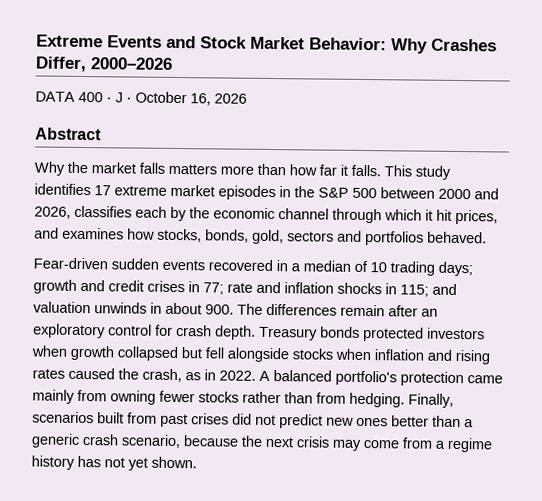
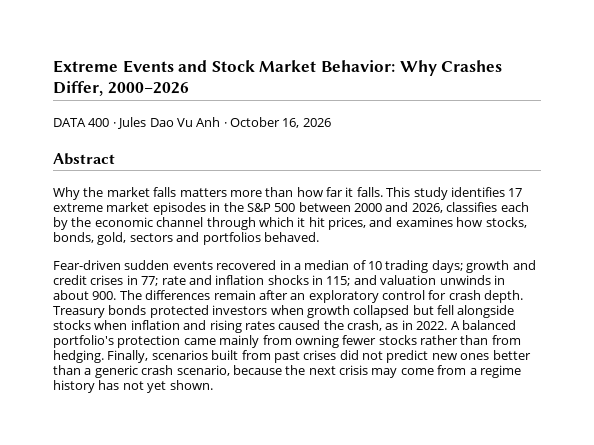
[115,92,123,103] J -> [117,117,221,129] Jules Dao Vu Anh

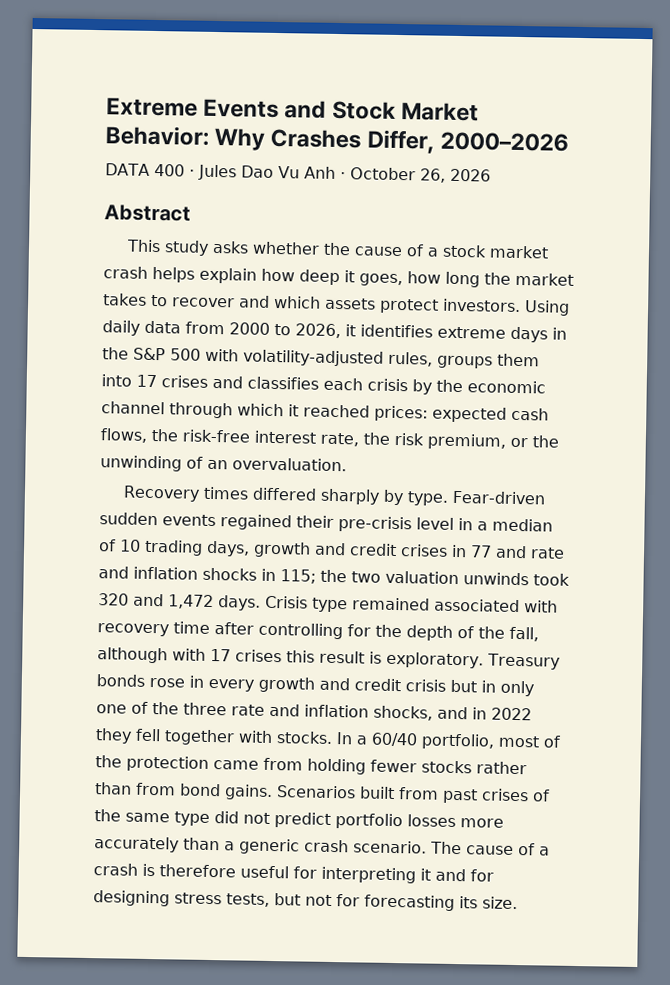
[282,118,300,128] 16, -> [419,168,446,183] 26,
[53,187,523,200] [53,202,443,215] Why the market falls matters more than how far it falls. This study identifies 17 extreme market episodes in the S&P 500 between 2000 and 2026, -> [125,239,549,259] [103,266,574,288] [103,293,570,316] [102,320,567,343] [102,347,540,369] [101,374,243,389] This study asks whether the cause of a stock market crash helps explain how deep it goes, how long the market takes to recover and which assets protect investors. Using daily data from 2000 to 2026, it identifies extreme days in the S&P 500 with volatility-adjusted rules, groups them into 17 crises and
(529, 207) none -> [367,378,408,392] crisis
[308,217,527,230] [53,232,319,245] [53,260,277,270] hit prices, and examines how stocks, bonds, gold, sectors and portfolios behaved. // Fear-driven sudden events recovered -> [303,404,549,423] [100,428,559,450] [100,455,347,472] [122,485,546,506] [99,512,454,533] reached prices: expected cash flows, the risk-free interest rate, the risk premium, or the unwinding of an overvaluation. // Recovery times differed sharply by type. Fear-driven sudden events regained their pre-crisis level
[431,260,463,273] days; -> [206,540,250,557] days,
[141,276,159,286] 77; -> [470,545,527,559] 77 and
[353,275,505,285] [53,290,524,303] [53,305,515,318] [53,320,516,333] [53,335,339,348] and valuation unwinds in about 900. The differences remain after an exploratory control for crash depth. Treasury bonds protected investors when growth collapsed but fell alongside stocks when inflation and rising rates caused the crash, as in 2022. A balanced portfolio's protection came mainly from owning -> [320,569,570,586] [98,593,558,613] [97,621,539,642] [97,647,560,670] [96,674,534,697] [96,701,532,721] [95,728,561,750] [95,755,366,775] the two valuation unwinds took 320 and 1,472 days. Crisis type remained associated with recovery time after controlling for the depth of the fall, although with 17 crises this result is exploratory. Treasury bonds rose in every growth and credit crisis but in only one of the three rate and inflation shocks, and in 2022 they fell together with stocks. In a 60/40 portfolio, most of the protection came from holding
[53,350,208,363] hedging. Finally, scenarios -> [180,783,356,801] bond gains. Scenarios
[339,350,531,363] [53,365,521,378] [53,380,213,393] did not predict new ones better than a generic crash scenario, because the next crisis may come from a regime history has not yet shown. -> [532,789,550,802] [94,809,504,830] [94,836,550,856] [93,863,494,884] [93,890,518,912] of the same type did not predict portfolio losses more accurately than a generic crash scenario. The cause of a crash is therefore useful for interpreting it and for designing stress tests, but not for forecasting its size.

